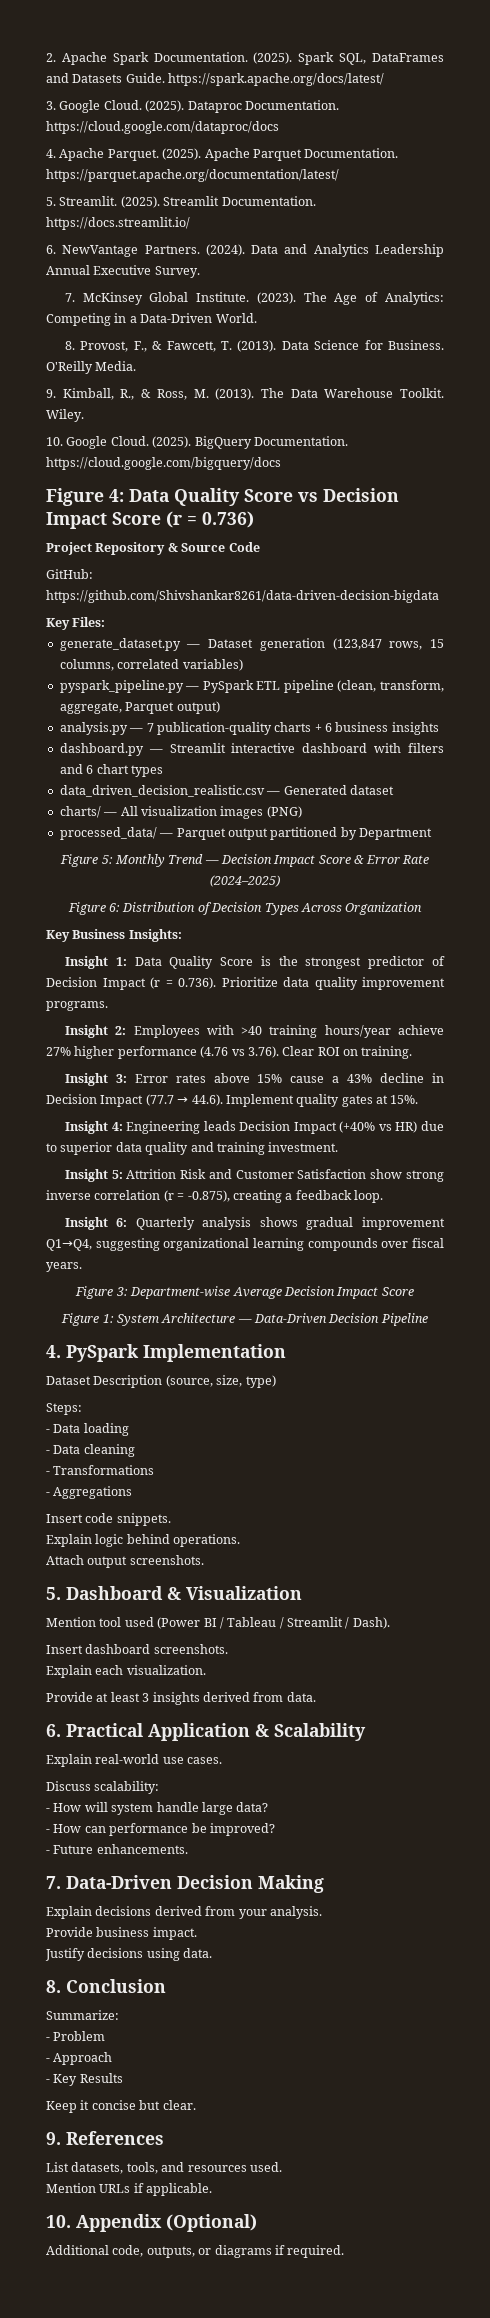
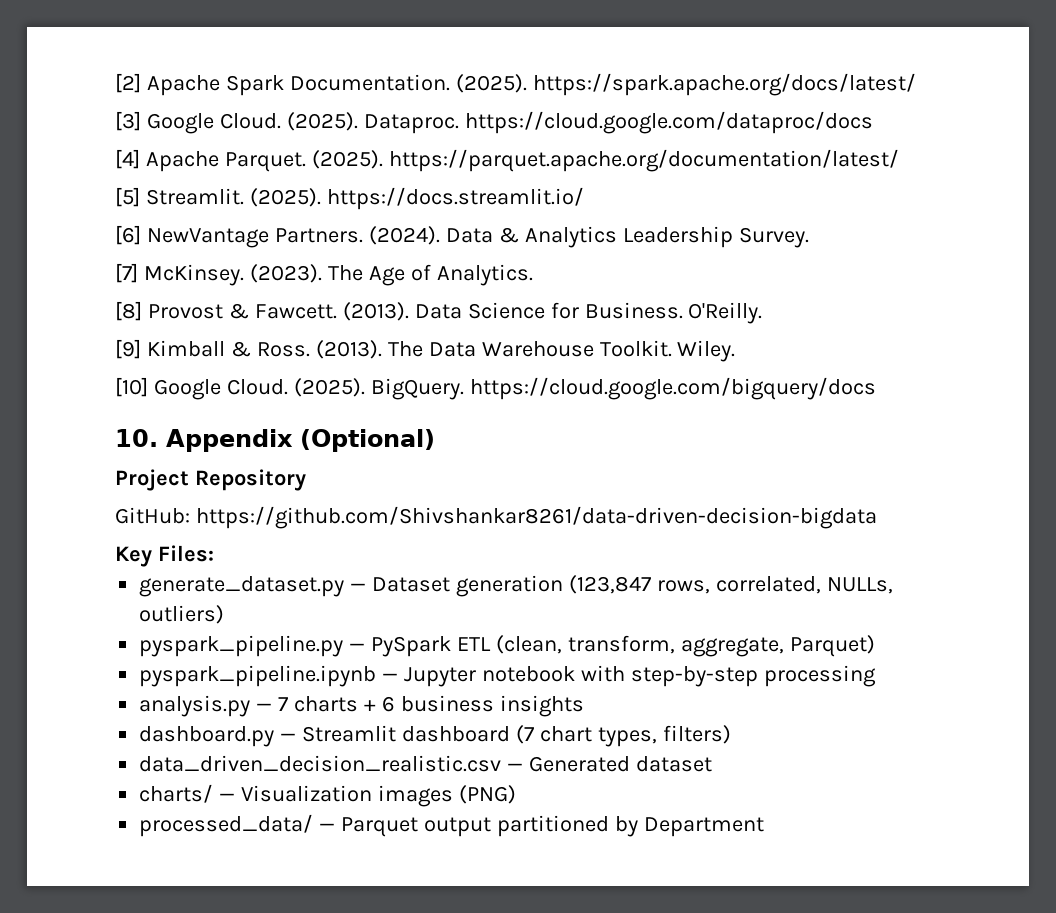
[46,53,56,62] 2. -> [115,73,141,93] [2]
[298,52,444,65] [46,73,165,83] Spark SQL, DataFrames and Datasets Guide. -> (527, 83) none
[46,100,339,113] 3. Google Cloud. (2025). Dataproc Documentation. -> [115,111,459,134] [3] Google Cloud. (2025). Dataproc.
[46,149,56,158] 4. -> [115,149,140,169] [4]
[204,148,399,161] Apache Parquet Documentation. -> (383, 159) none
[46,197,56,206] 5. -> [115,187,140,207] [5]
[163,196,316,206] Streamlit Documentation. -> (321, 197) none
[46,245,56,254] 6. -> [115,225,141,245] [6]
[284,244,308,254] and -> [498,227,519,243] &
[46,265,152,275] Annual Executive -> (733, 237) none
[64,292,444,305] [46,313,257,326] [64,341,232,352] 7. McKinsey Global Institute. (2023). The Age of Analytics: Competing in a Data-Driven World. // 8. Provost, F., & Fawcett, T. -> [115,263,533,286] [115,301,337,321] [7] McKinsey. (2023). The Age of Analytics. // [8] Provost & Fawcett.
[46,361,137,374] [46,388,209,400] O'Reilly Media. // 9. Kimball, R., & Ross, M. -> [688,302,763,324] [115,339,310,359] O'Reilly. // [9] Kimball & Ross.
[46,436,348,449] 10. Google Cloud. (2025). BigQuery Documentation. -> [115,377,464,400] [10] Google Cloud. (2025). BigQuery.
[46,488,399,506] [46,511,254,529] Figure 4: Data Quality Score vs Decision Impact Score (r = 0.736) -> [115,429,435,452] 10. Appendix (Optional)
[167,542,260,552] & Source Code -> (306, 480) none
[429,639,444,648] [59,659,243,671] 15 columns, correlated variables) -> [715,576,893,594] [139,605,225,624] correlated, NULLs, outliers)
[283,680,334,693] pipeline -> (492, 644) none
[125,701,220,714] Parquet output) -> [789,635,875,657] [139,665,876,687] Parquet) // pyspark_pipeline.ipynb — Jupyter notebook with step-by-step processing
[156,722,272,735] publication-quality -> (289, 704) none
[231,743,444,753] [59,764,163,777] interactive dashboard with filters and 6 chart types -> [402,725,731,747] dashboard (7 chart types, filters)
[120,806,217,816] All visualization -> [241,785,373,802] Visualization
[60,854,429,867] [210,875,280,887] [67,902,423,915] [46,929,182,942] [64,956,445,969] [46,977,445,990] [46,1001,108,1011] [64,1025,444,1038] [46,1046,413,1059] [64,1073,444,1086] [46,1094,419,1107] [64,1121,444,1134] [46,1142,339,1155] [64,1169,444,1182] [46,1190,383,1203] [64,1217,445,1230] [46,1238,445,1251] [46,1262,82,1272] [75,1286,414,1299] [61,1313,428,1326] [46,1344,286,1362] [46,1375,276,1388] [46,1403,82,1415] [46,1423,129,1436] [46,1444,135,1457] [46,1465,155,1475] [46,1486,133,1499] [46,1513,171,1526] [46,1534,241,1547] [46,1555,204,1568] [46,1586,302,1600] [46,1617,390,1629] [46,1644,228,1654] [46,1665,206,1678] [46,1692,316,1705] [46,1723,366,1741] [46,1754,223,1767] [46,1781,160,1794] [46,1802,269,1815] [46,1823,275,1836] [46,1844,188,1854] [46,1875,324,1893] [46,1906,322,1919] [46,1927,197,1940] [45,1948,213,1961] [46,1979,166,1993] [46,2010,119,2020] [46,2031,106,2041] [46,2052,113,2065] [46,2073,123,2086] [46,2100,196,2113] [46,2131,164,2145] [46,2162,282,2174] [46,2183,213,2196] [46,2214,257,2232] [46,2245,345,2258] // Figure 5: Monthly Trend — Decision Impact Score & Error Rate (2024–2025) // Figure 6: Distribution of Decision Types Across Organization // Key Business Insights: // Insight 1: Data Quality Score is the strongest predictor of Decision Impact (r = 0.736). Prioritize data quality improvement programs. // Insight 2: Employees with >40 training hours/year achieve 27% higher performance (4.76 vs 3.76). Clear ROI on training. // Insight 3: Error rates above 15% cause a 43% decline in Decision Impact (77.7 → 44.6). Implement quality gates at 15%. // Insight 4: Engineering leads Decision Impact (+40% vs HR) due to superior data quality and training investment. // Insight 5: Attrition Risk and Customer Satisfaction show strong inverse correlation (r = -0.875), creating a feedback loop. // Insight 6: Quarterly analysis shows gradual improvement Q1→Q4, suggesting organizational learning compounds over fiscal years. // Figure 3: Department-wise Average Decision Impact Score // Figure 1: System Architecture — Data-Driven Decision Pipeline // 4. PySpark Implementation // Dataset Description (source, size, type) // Steps: // - Data loading // - Data cleaning // - Transformations // - Aggregations // Insert code snippets. // Explain logic behind operations. // Attach output screenshots. // 5. Dashboard & Visualization // Mention tool used (Power BI / Tableau / Streamlit / Dash). // Insert dashboard screenshots. // Explain each visualization. // Provide at least 3 insights derived from data. // 6. Practical Application & Scalability // Explain real-world use cases. // Discuss scalability: // - How will system handle large data? // - How can performance be improved? // - Future enhancements. // 7. Data-Driven Decision Making // Explain decisions derived from your analysis. // Provide business impact. // Justify decisions using data. // 8. Conclusion // Summarize: // - Problem // - Approach // - Key Results // Keep it concise but clear. // 9. References // List datasets, tools, and resources used. // Mention URLs if applicable. // 10. Appendix (Optional) // Additional code, outputs, or diagrams if required. -> (764, 827) none

